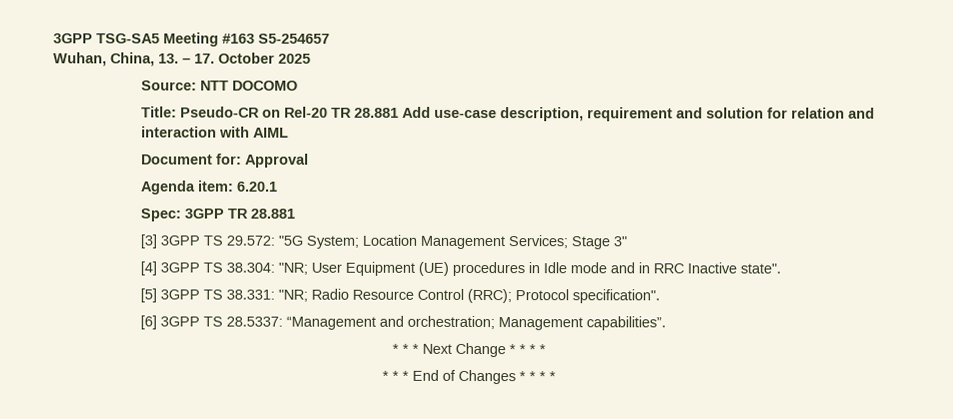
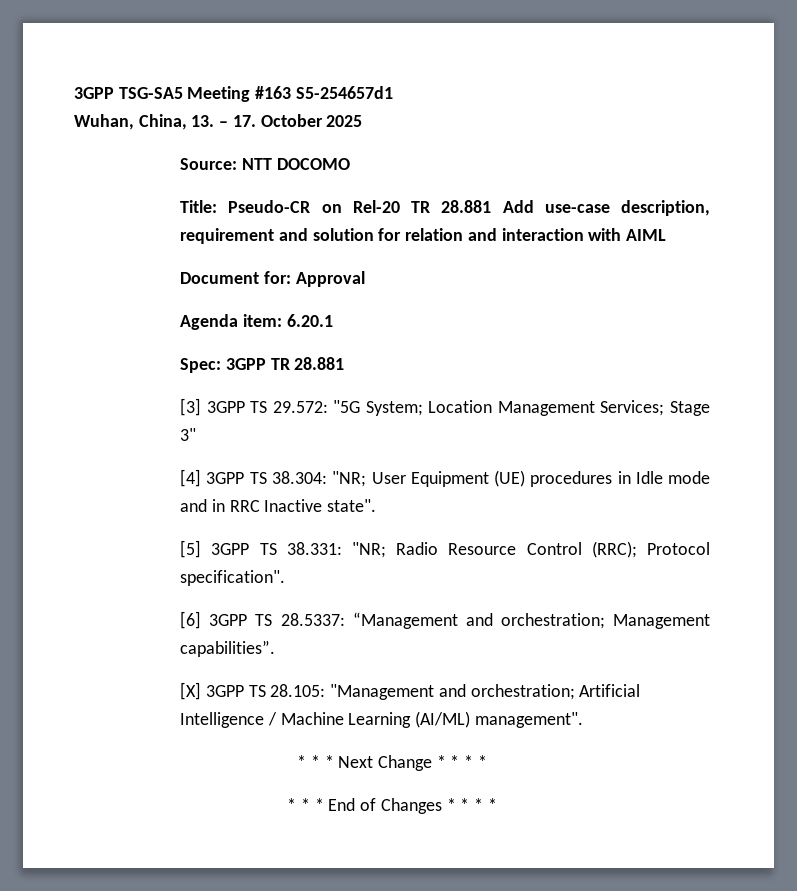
[258,33,330,44] S5-254657 -> [295,86,393,99] S5-254657d1
(666, 323) none -> [180,682,641,700] [180,711,583,728] // [X] 3GPP TS 28.105: "Management and orchestration; Artificial Intelligence / Machine Learning (AI/ML) management".

